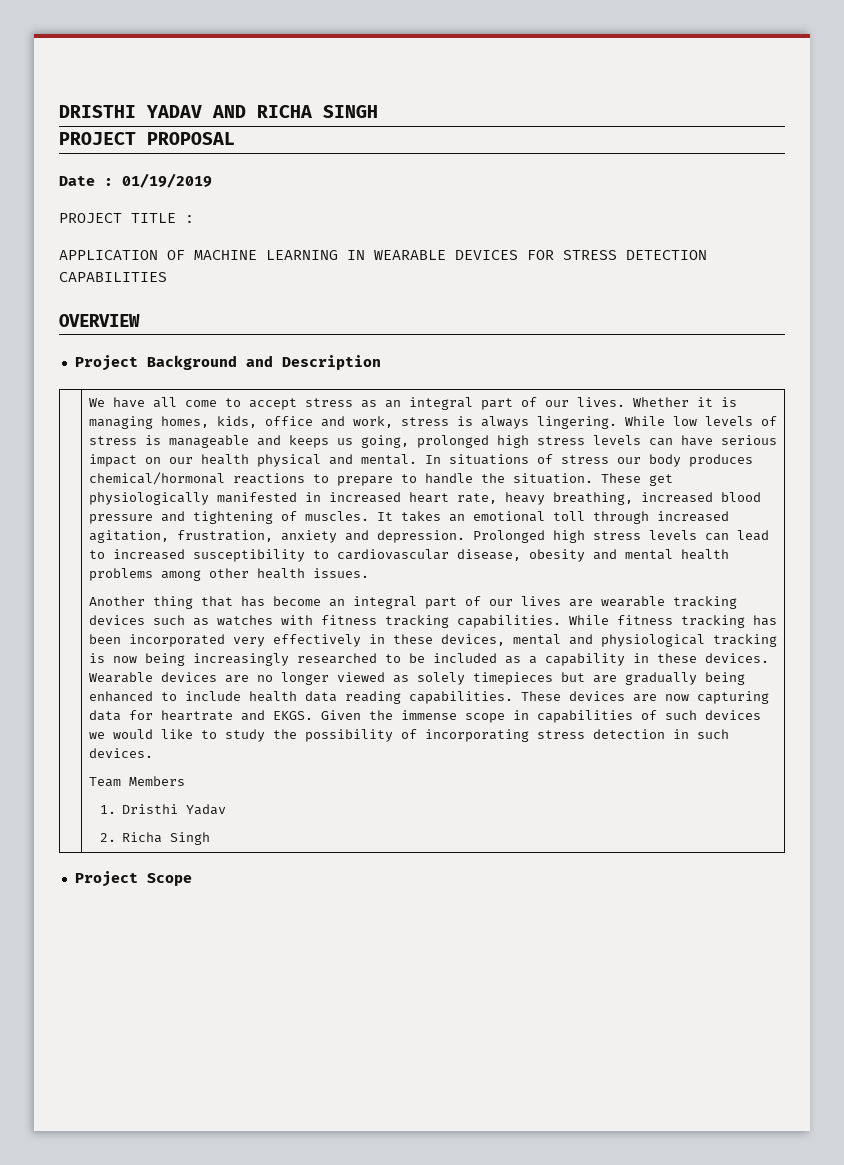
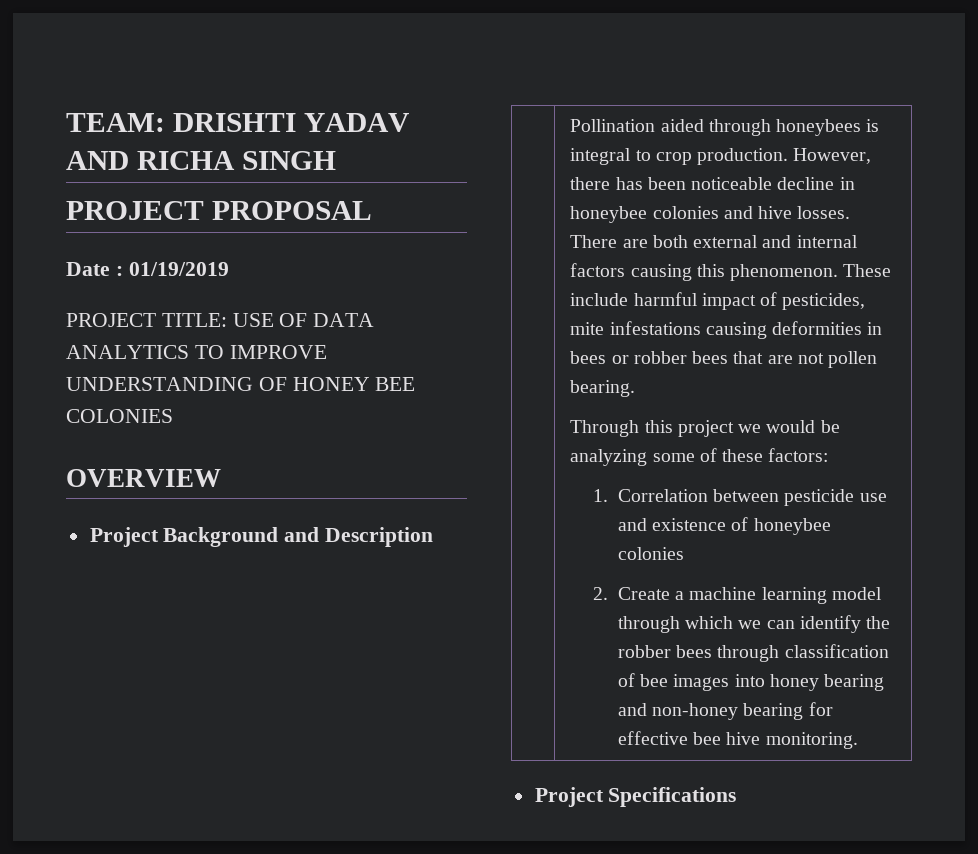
[59,105,136,118] DRISTHI -> [66,113,296,132] TEAM: DRISHTI
[131,213,194,223] [59,250,707,260] [59,272,167,282] TITLE : // APPLICATION OF MACHINE LEARNING IN WEARABLE DEVICES FOR STRESS DETECTION CAPABILITIES -> [161,313,375,327] [66,345,327,359] [66,377,416,391] [66,409,173,423] TITLE: USE OF DATA ANALYTICS TO IMPROVE UNDERSTANDING OF HONEY BEE COLONIES
[88,397,737,410] [88,416,777,429] [88,435,777,448] [88,454,753,467] [88,472,673,486] [88,492,761,505] [88,511,729,524] [88,530,769,543] [88,549,729,562] [88,568,369,581] [88,596,737,609] [88,615,777,628] [88,634,777,647] [88,653,769,666] [88,672,745,685] [88,691,769,704] [88,710,761,723] [88,729,729,742] [88,748,153,758] [88,776,185,787] [99,804,227,815] [99,832,211,845] [74,871,192,887] We have all come to accept stress as an integral part of our lives. Whether it is managing homes, kids, office and work, stress is always lingering. While low levels of stress is manageable and keeps us going, prolonged high stress levels can have serious impact on our health physical and mental. In situations of stress our body produces chemical/hormonal reactions to prepare to handle the situation. These get physiologically manifested in increased heart rate, heavy breathing, increased blood pressure and tightening of muscles. It takes an emotional toll through increased agitation, frustration, anxiety and depression. Prolonged high stress levels can lead to increased susceptibility to cardiovascular disease, obesity and mental health problems among other health issues. // Another thing that has become an integral part of our lives are wearable tracking devices such as watches with fitness tracking capabilities. While fitness tracking has been incorporated very effectively in these devices, mental and physiological tracking is now being increasingly researched to be included as a capability in these devices. Wearable devices are no longer viewed as solely timepieces but are gradually being enhanced to include health data reading capabilities. These devices are now capturing data for heartrate and EKGS. Given the immense scope in capabilities of such devices we would like to study the possibility of incorporating stress detection in such devices. // Team Members // 1. Dristhi Yadav // 2. Richa Singh // Project Scope -> [570,119,880,136] [570,148,872,165] [570,177,855,190] [570,206,851,223] [570,235,858,248] [570,263,892,281] [570,292,866,310] [570,321,883,339] [570,351,878,368] [570,380,636,397] [570,420,840,437] [570,448,829,466] [593,489,887,506] [617,517,831,535] [617,547,684,560] [593,587,882,604] [617,615,891,633] [617,644,889,662] [617,673,885,691] [617,702,833,720] [617,731,858,749] [534,787,737,807] Pollination aided through honeybees is integral to crop production. However, there has been noticeable decline in honeybee colonies and hive losses. There are both external and internal factors causing this phenomenon. These include harmful impact of pesticides, mite infestations causing deformities in bees or robber bees that are not pollen bearing. // Through this project we would be analyzing some of these factors: // 1. Correlation between pesticide use and existence of honeybee colonies // 2. Create a machine learning model through which we can identify the robber bees through classification of bee images into honey bearing and non-honey bearing for effective bee hive monitoring. // Project Specifications

